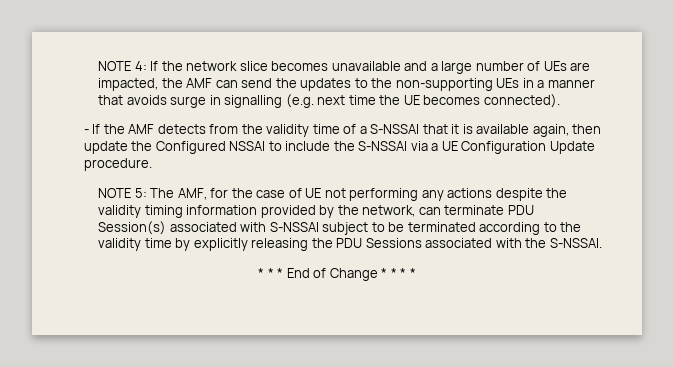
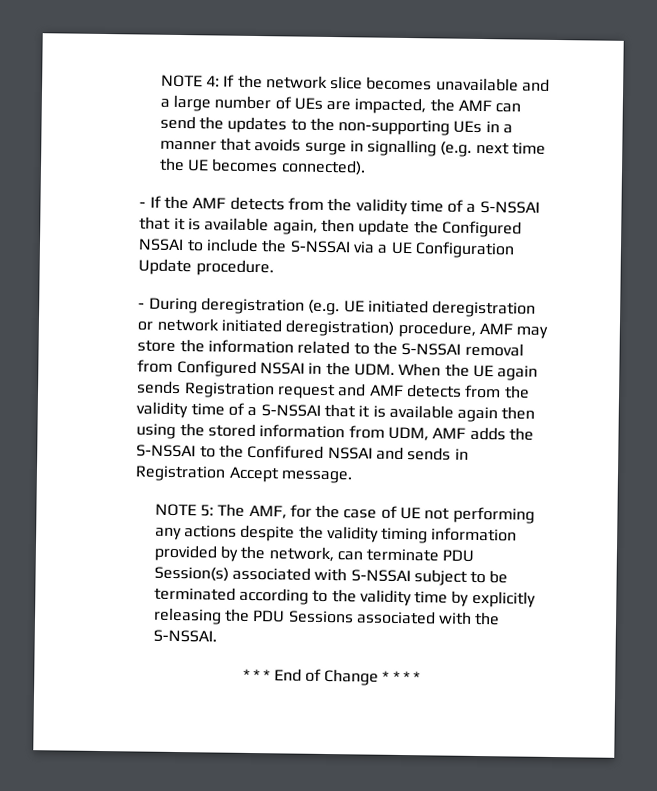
(152, 164) none -> [138,297,537,318] [137,317,549,339] [137,339,524,357] [137,359,539,381] [137,380,530,400] [136,401,536,423] [136,423,534,441] [136,444,469,461] [135,465,352,484] // - During deregistration (e.g. UE initiated deregistration or network initiated deregistration) procedure, AMF may store the information related to the S-NSSAI removal from Configured NSSAI in the UDM. When the UE again sends Registration request and AMF detects from the validity time of a S-NSSAI that it is available again then using the stored information from UDM, AMF adds the S-NSSAI to the Confifured NSSAI and sends in Registration Accept message.

